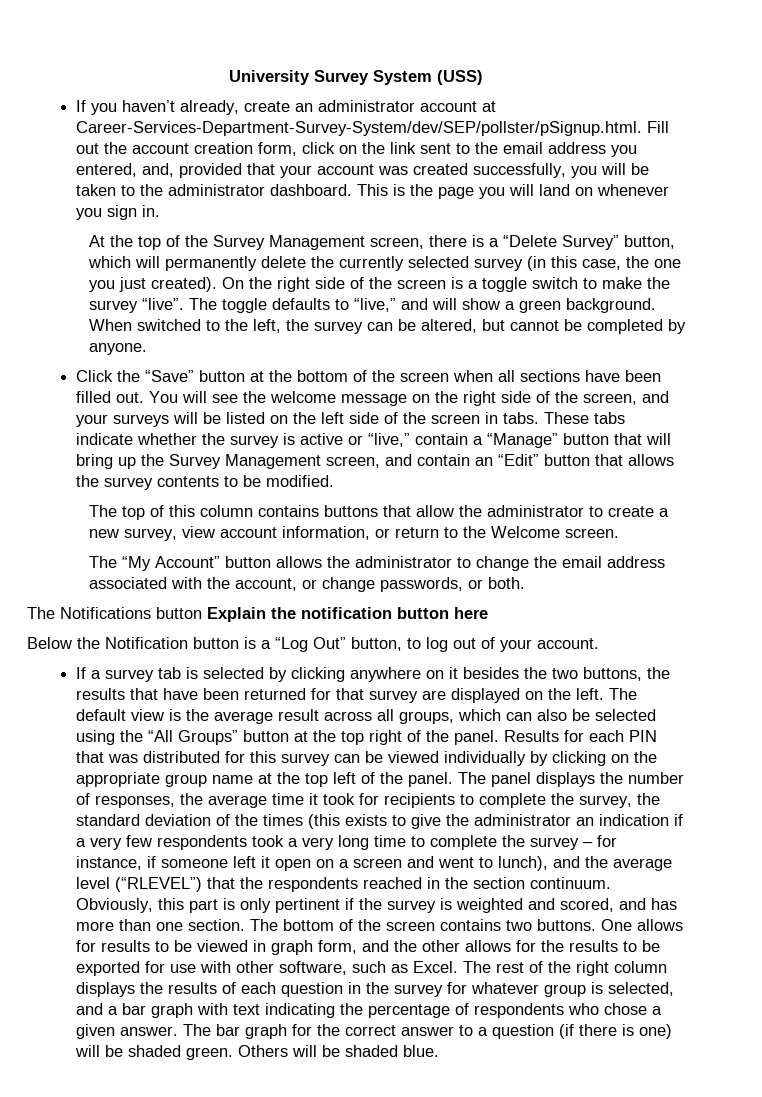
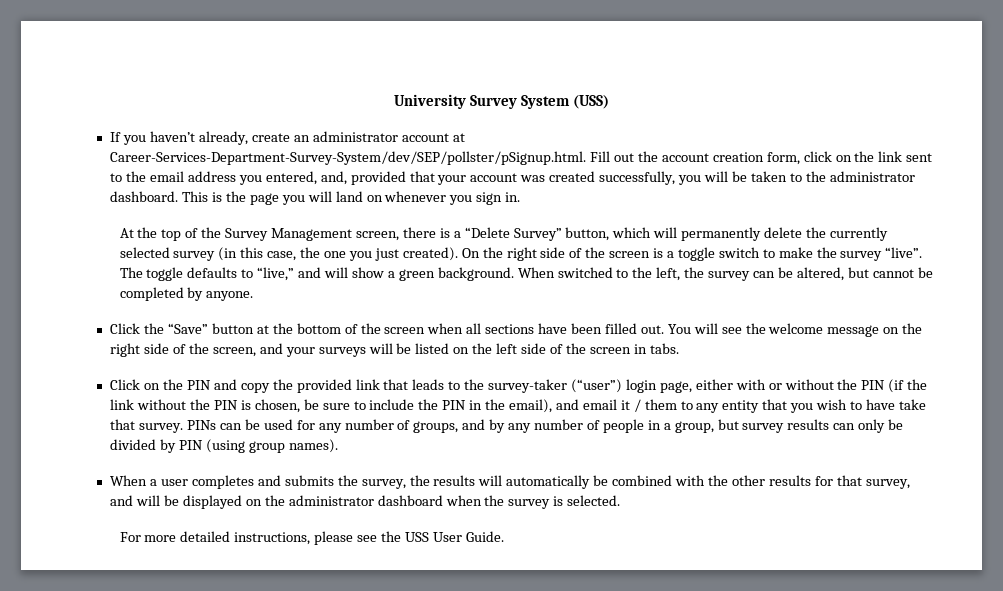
[544,412,626,424] [76,433,672,448] [76,454,675,469] [76,475,335,490] [88,505,669,520] [88,526,619,541] [88,556,665,571] [88,577,525,592] [27,607,488,622] [27,637,599,652] [76,667,671,682] [76,688,638,703] [76,709,657,724] [76,730,658,745] [76,751,658,766] [76,772,685,787] [76,793,661,808] [76,814,684,829] [76,835,618,850] [76,856,673,871] [76,877,612,892] [76,898,678,913] [76,919,684,931] [76,940,661,955] [76,961,668,976] [76,982,675,997] [76,1003,663,1018] [76,1024,673,1039] [75,1045,440,1060] These tabs indicate whether the survey is active or “live,” contain a “Manage” button that will bring up the Survey Management screen, and contain an “Edit” button that allows the survey contents to be modified. // The top of this column contains buttons that allow the administrator to create a new survey, view account information, or return to the Welcome screen. // The “My Account” button allows the administrator to change the email address associated with the account, or change passwords, or both. // The Notifications button Explain the notification button here // Below the Notification button is a “Log Out” button, to log out of your account. // If a survey tab is selected by clicking anywhere on it besides the two buttons, the results that have been returned for that survey are displayed on the left. The default view is the average result across all groups, which can also be selected using the “All Groups” button at the top right of the panel. Results for each PIN that was distributed for this survey can be viewed individually by clicking on the appropriate group name at the top left of the panel. The panel displays the number of responses, the average time it took for recipients to complete the survey, the standard deviation of the times (this exists to give the administrator an indication if a very few respondents took a very long time to complete the survey – for instance, if someone left it open on a screen and went to lunch), and the average level (“RLEVEL”) that the respondents reached in the section continuum. Obviously, this part is only pertinent if the survey is weighted and scored, and has more than one section. The bottom of the screen contains two buttons. One allows for results to be viewed in graph form, and the other allows for the results to be exported for use with other software, such as Excel. The rest of the right column displays the results of each question in the survey for whatever group is selected, and a bar graph with text indicating the percentage of respondents who chose a given answer. The bar graph for the correct answer to a question (if there is one) will be shaded green. Others will be shaded blue. -> [110,379,928,393] [110,399,926,413] [110,419,904,433] [110,439,338,453] [110,475,910,489] [110,495,621,509] [119,531,504,545] // Click on the PIN and copy the provided link that leads to the survey-taker (“user”) login page, either with or without the PIN (if the link without the PIN is chosen, be sure to include the PIN in the email), and email it / them to any entity that you wish to have take that survey. PINs can be used for any number of groups, and by any number of people in a group, but survey results can only be divided by PIN (using group names). // When a user completes and submits the survey, the results will automatically be combined with the other results for that survey, and will be displayed on the administrator dashboard when the survey is selected. // For more detailed instructions, please see the USS User Guide.

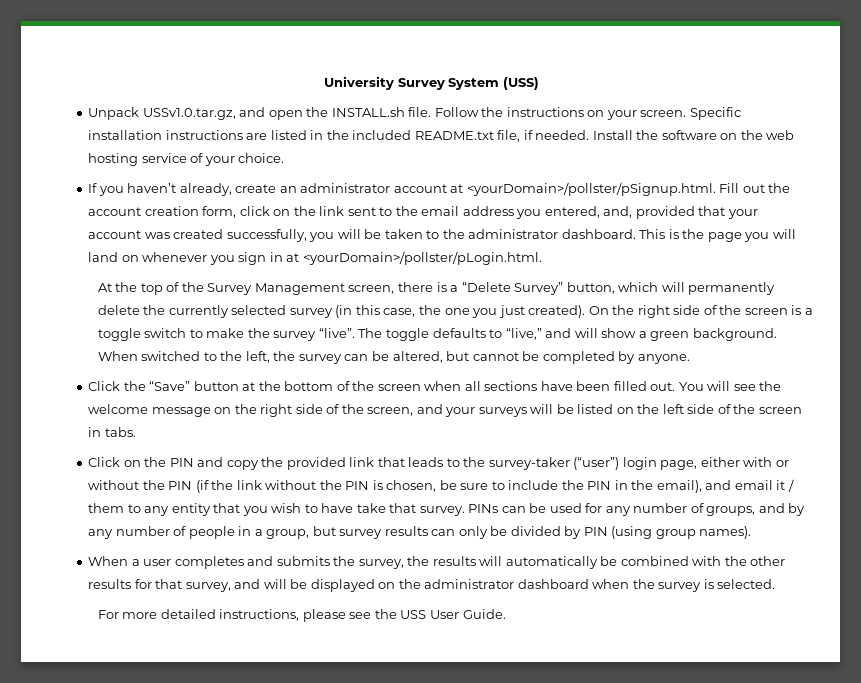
(609, 102) none -> [88,107,741,120] [88,130,795,142] [88,153,285,166] // Unpack USSv1.0.tar.gz, and open the INSTALL.sh file. Follow the instructions on your screen. Specific installation instructions are listed in the included README.txt file, if needed. Install the software on the web hosting service of your choice.
[110,151,587,165] Career-Services-Department-Survey-System/dev/SEP/pollster/pSignup.html. -> [466,182,716,196] <yourDomain>/pollster/pSignup.html.
[505,192,521,202] in. -> [269,251,542,265] in at <yourDomain>/pollster/pLogin.html.

